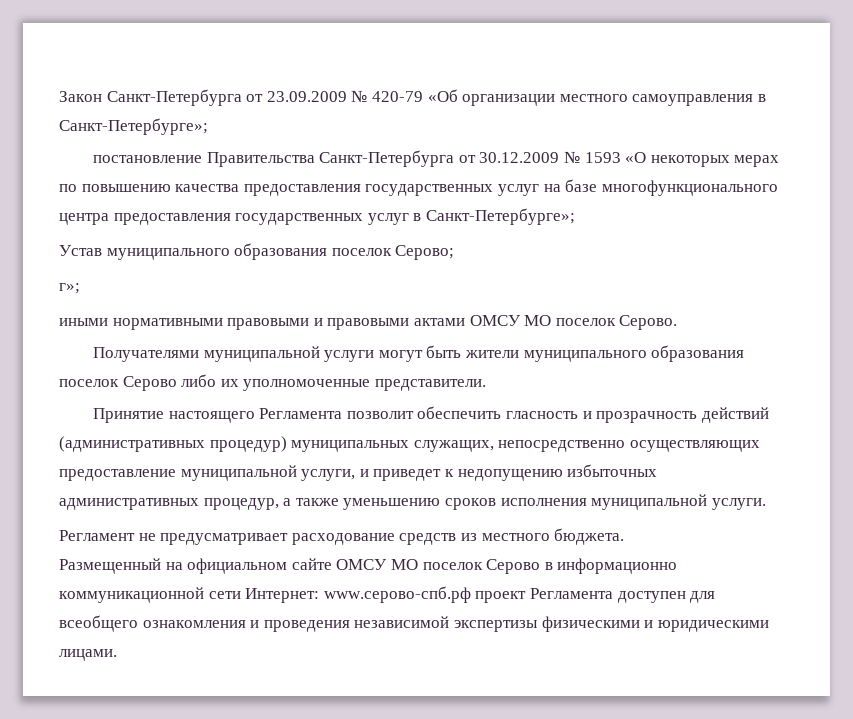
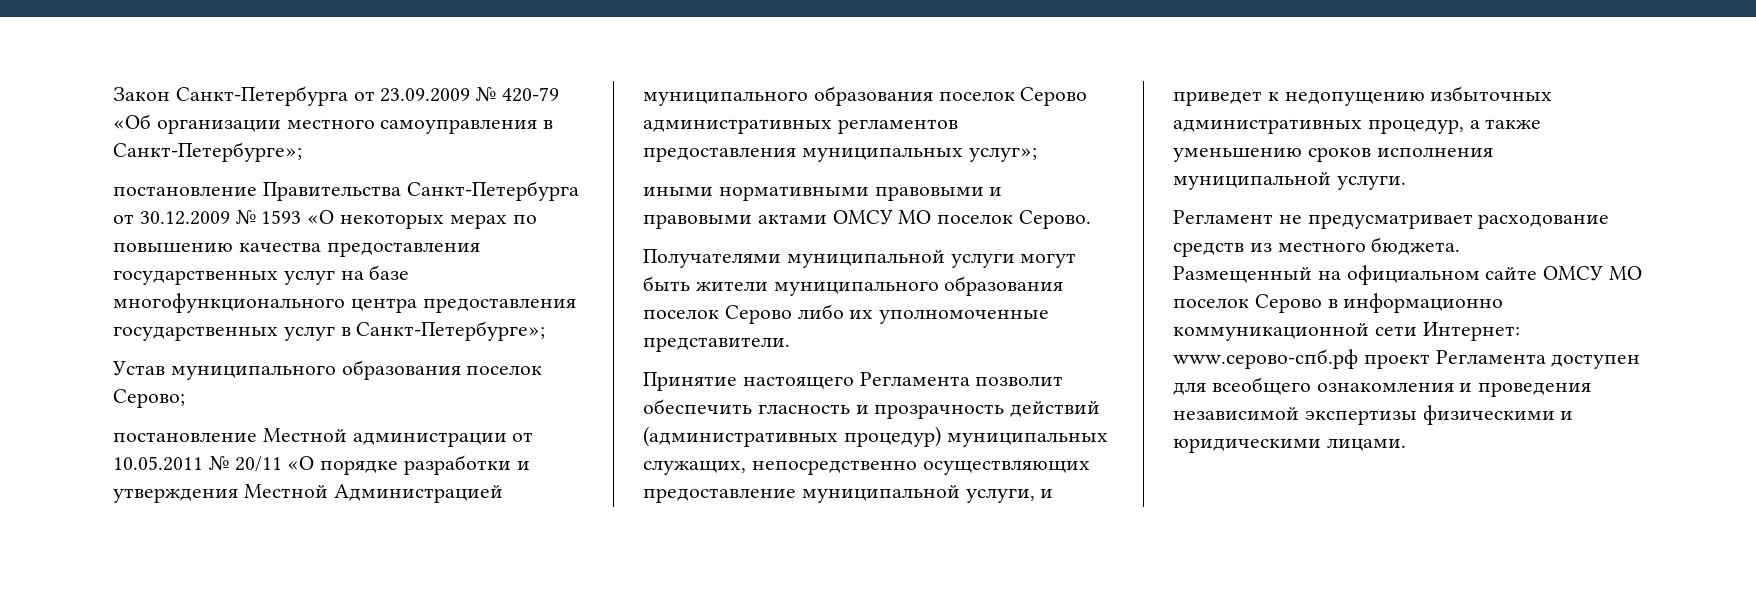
[59,283,80,294] г»; -> [113,428,534,447] [113,455,530,475] [113,484,503,503] [643,86,1088,106] [643,119,958,134] [643,147,1037,162] постановление Местной администрации от 10.05.2011 № 20/11 «О порядке разработки и утверждения Местной Администрацией муниципального образования поселок Серово административных регламентов предоставления муниципальных услуг»;

